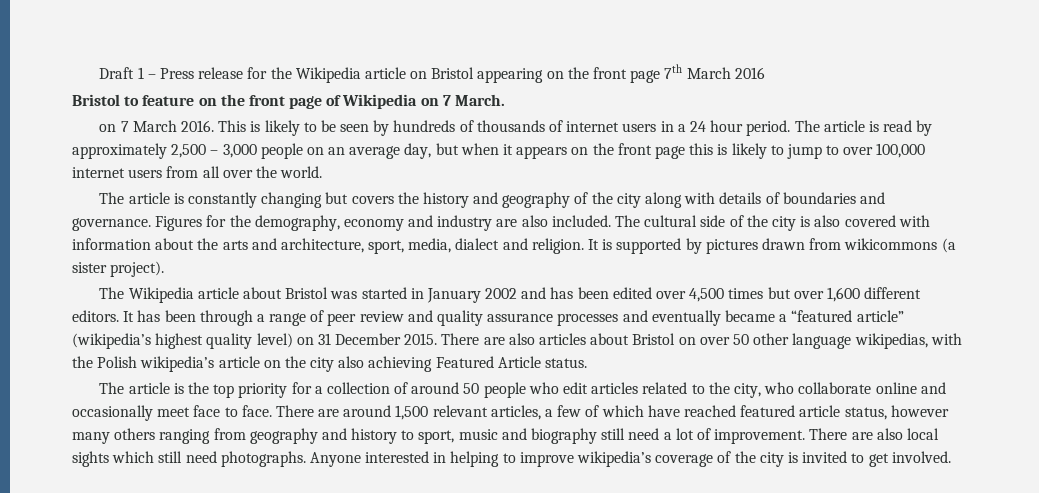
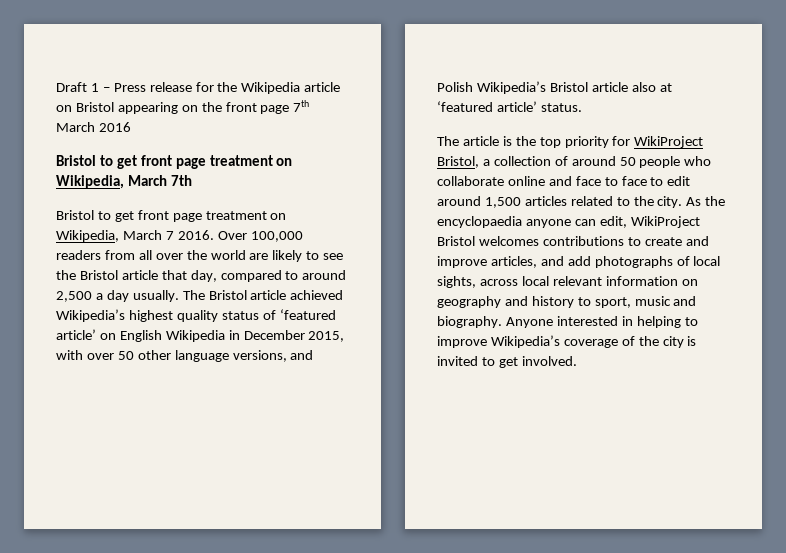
[142,94,506,109] [99,120,933,136] [72,143,926,159] [72,166,323,178] [99,192,885,208] [72,215,930,231] [72,238,956,254] [72,261,165,277] [99,287,922,303] [72,310,904,326] [72,333,962,349] [72,356,541,372] feature on the front page of Wikipedia on 7 March. // on 7 March 2016. This is likely to be seen by hundreds of thousands of internet users in a 24 hour period. The article is read by approximately 2,500 – 3,000 people on an average day, but when it appears on the front page this is likely to jump to over 100,000 internet users from all over the world. // The article is constantly changing but covers the history and geography of the city along with details of boundaries and governance. Figures for the demography, economy and industry are also included. The cultural side of the city is also covered with information about the arts and architecture, sport, media, dialect and religion. It is supported by pictures drawn from wikicommons (a sister project). // The Wikipedia article about Bristol was started in January 2002 and has been edited over 4,500 times but over 1,600 different editors. It has been through a range of peer review and quality assurance processes and eventually became a “featured article” (wikipedia’s highest quality level) on 31 December 2015. There are also articles about Bristol on over 50 other language wikipedias, with the Polish wikipedia’s article on the city also achieving Featured Article -> [116,155,293,169] [56,175,192,189] [56,210,287,222] [56,230,303,242] [56,250,344,262] [56,270,347,282] [56,290,344,302] [56,309,336,322] [56,329,345,342] [56,350,314,362] [437,81,672,94] [437,101,537,112] get front page treatment on Wikipedia, March 7th // Bristol to get front page treatment on Wikipedia, March 7 2016. Over 100,000 readers from all over the world are likely to see the Bristol article that day, compared to around 2,500 a day usually. The Bristol article achieved Wikipedia’s highest quality status of ‘featured article’ on English Wikipedia in December 2015, with over 50 other language versions, and Polish Wikipedia’s Bristol article also at ‘featured article’
(312, 388) none -> [634,136,704,148] [437,156,479,168] WikiProject Bristol,
[563,382,946,398] [72,405,949,421] [72,428,246,444] edit articles related to the city, who collaborate online and occasionally meet face to face. There are around 1,500 relevant articles, a few of which have reached featured article status, however many others ranging from -> [437,176,691,186] [437,196,726,208] [437,216,700,228] [437,236,709,246] [437,256,721,268] [437,276,698,288] collaborate online and face to face to edit around 1,500 articles related to the city. As the encyclopaedia anyone can edit, WikiProject Bristol welcomes contributions to create and improve articles, and add photographs of local sights, across local relevant information on
[531,428,939,444] [72,451,306,467] biography still need a lot of improvement. There are also local sights which still need photographs. -> [437,316,502,328] biography.
[577,451,652,467] wikipedia’s -> [490,335,560,348] Wikipedia’s

